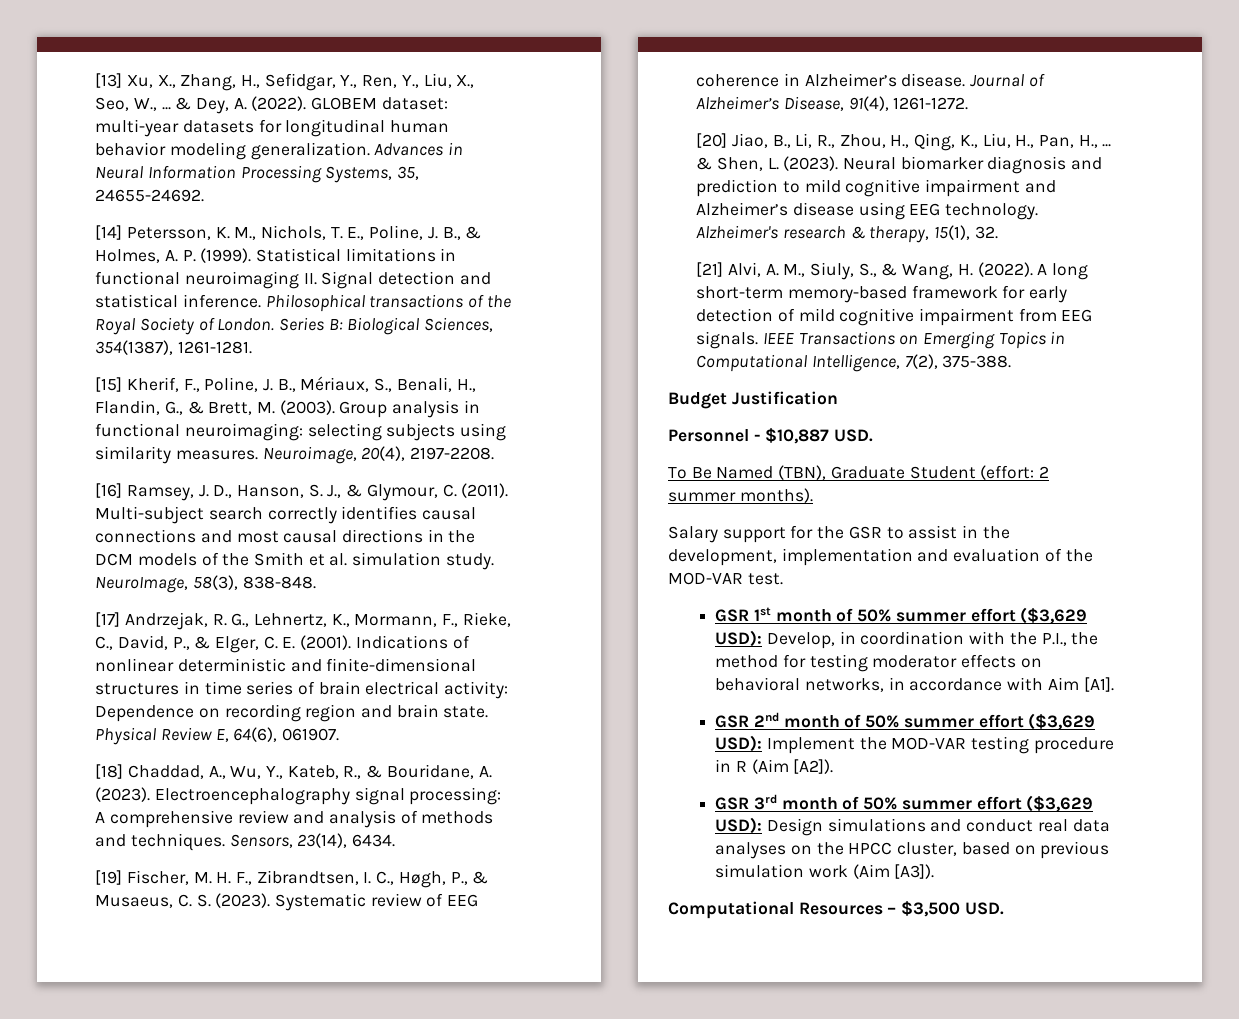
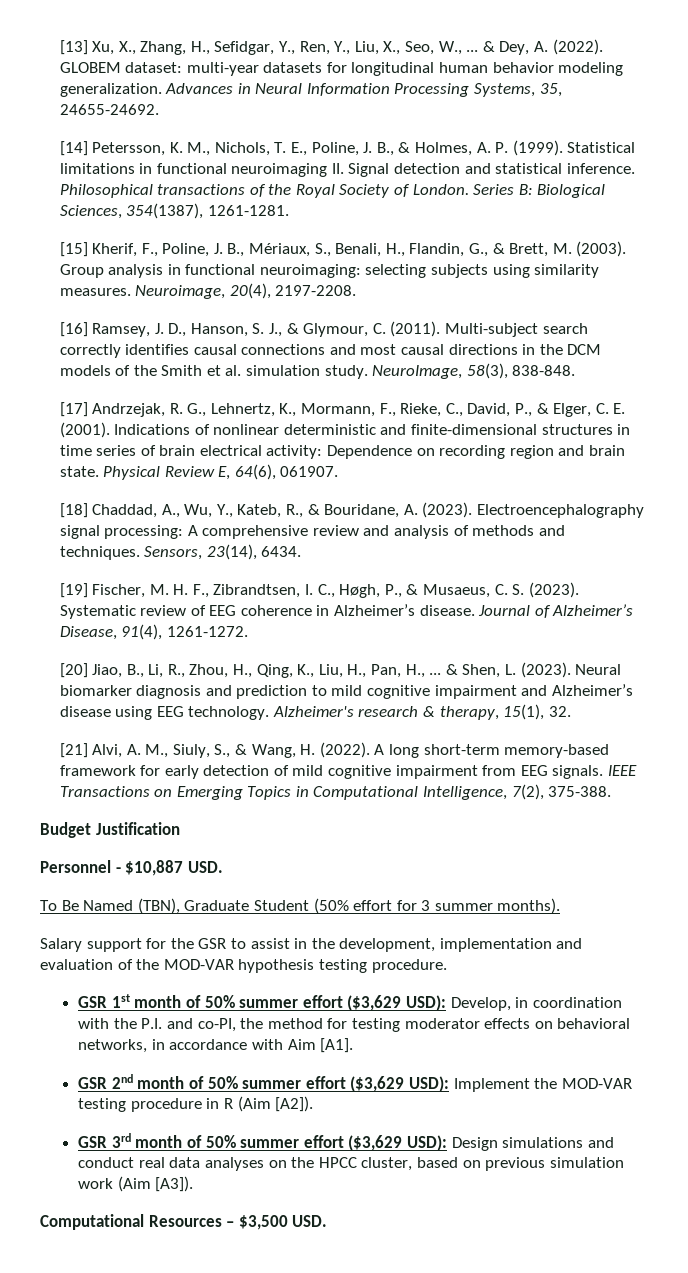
[980,465,1050,480] (effort: 2 -> [313,898,431,914] (50% effort for 3
[747,573,783,585] test. -> [238,959,447,973] hypothesis testing procedure.
[1041,633,1067,646] P.I., -> [141,1018,236,1032] P.I. and co-PI,

